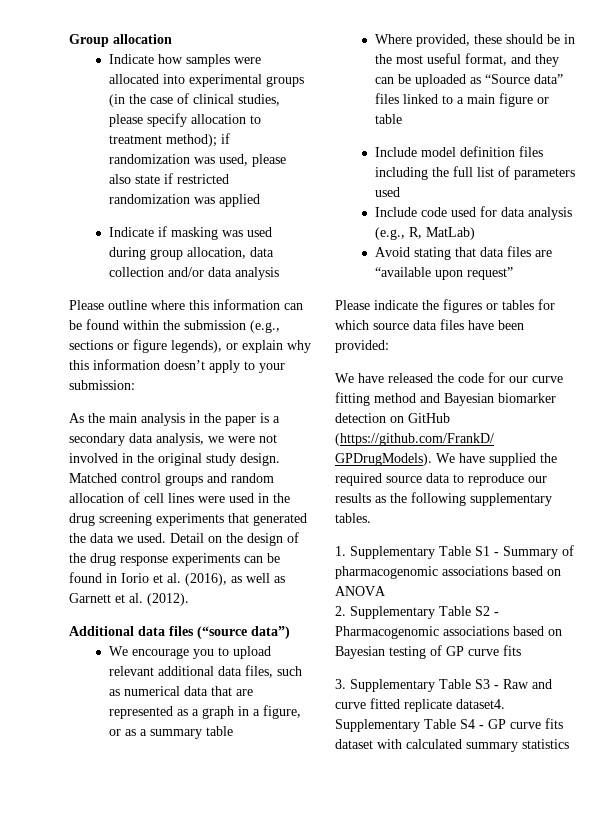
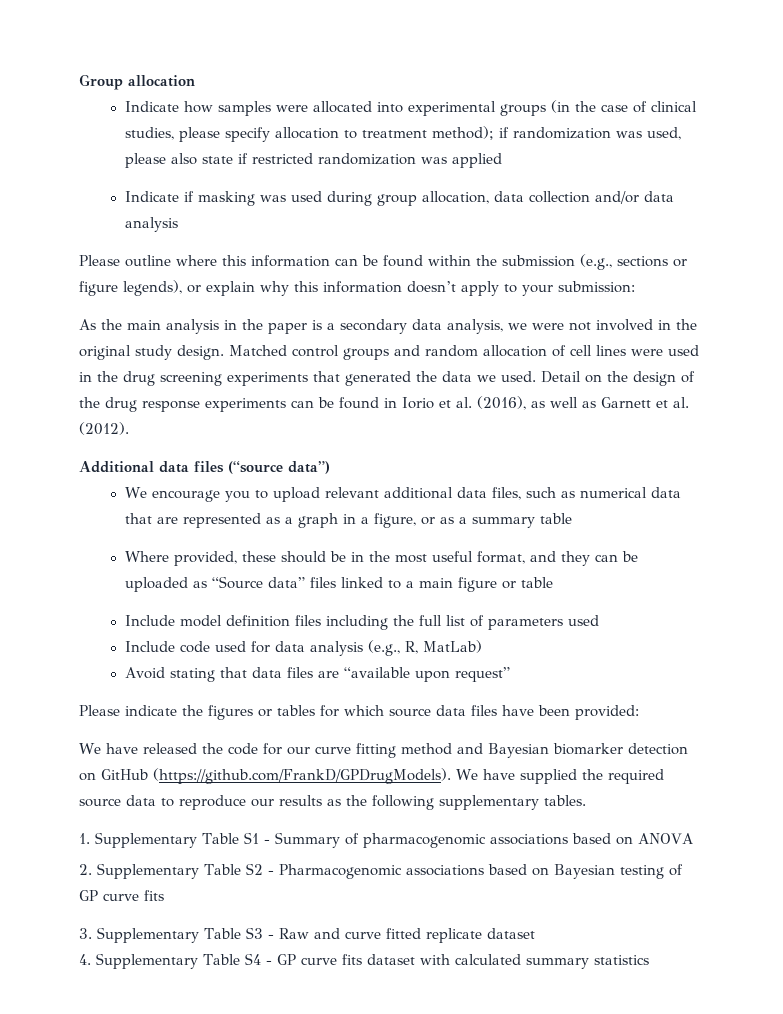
[456,699,505,709] dataset4. -> [486,928,535,939] [79,954,91,965] dataset // 4.

